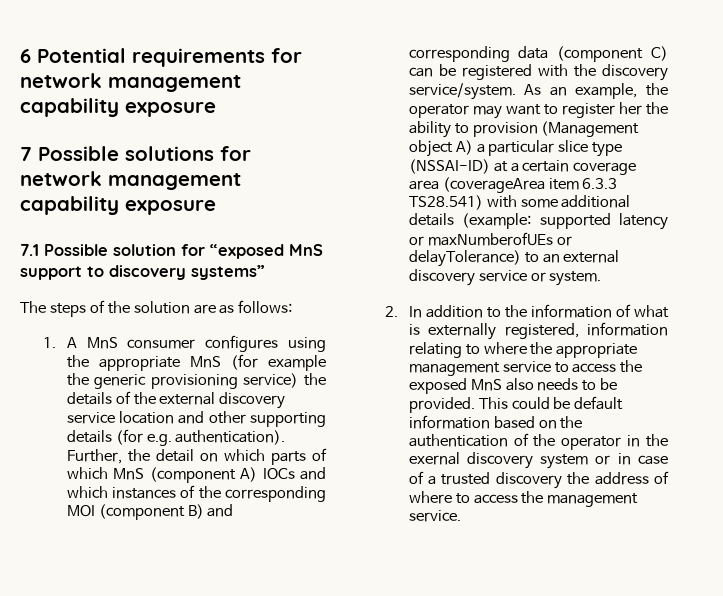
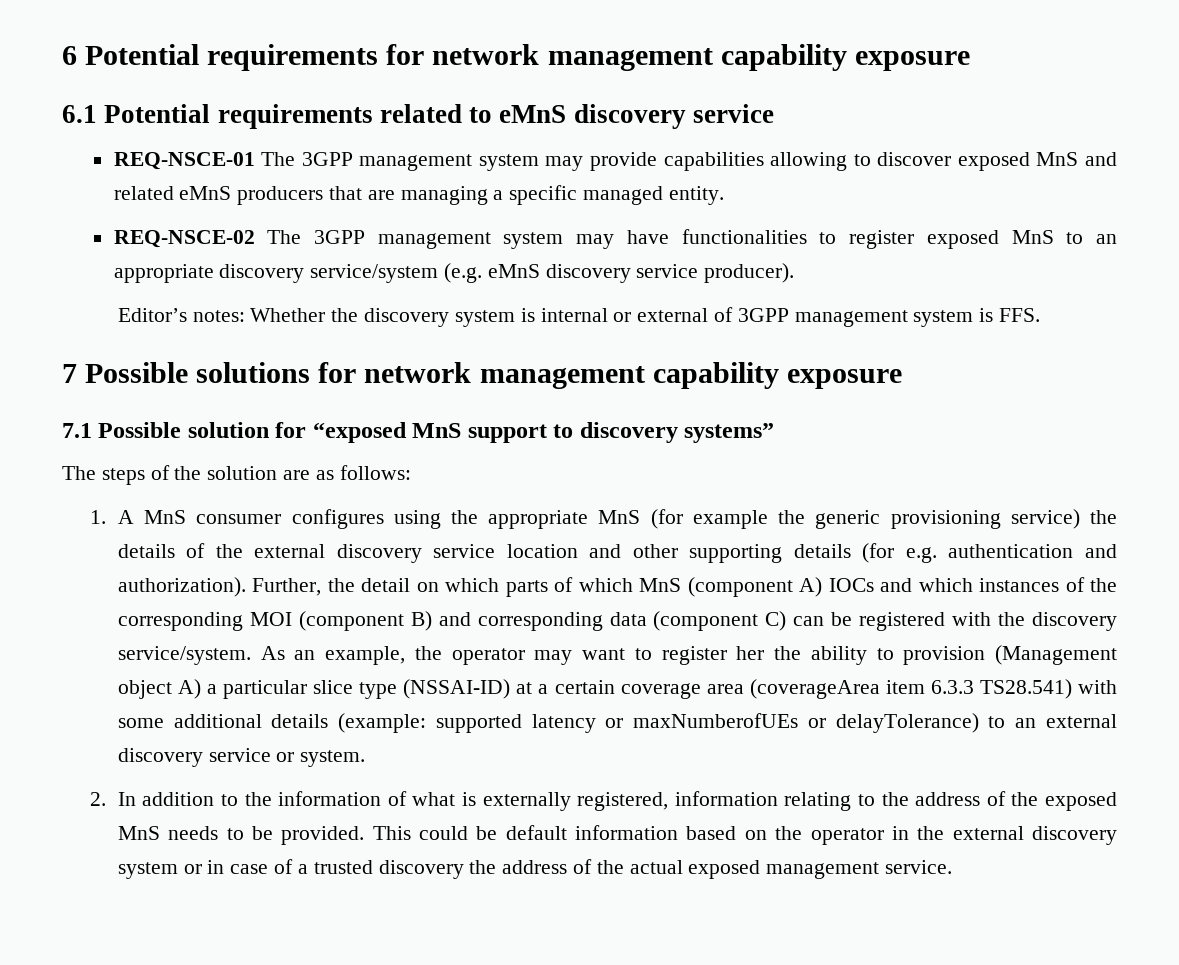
(216, 109) none -> [62,104,775,129] [113,152,1117,171] [113,185,724,205] [113,229,1117,249] [113,263,795,283] [117,307,1040,327] // 6.1 Potential requirements related to eMnS discovery service // REQ-NSCE-01 The 3GPP management system may provide capabilities allowing to discover exposed MnS and related eMnS producers that are managing a specific managed entity. // REQ-NSCE-02 The 3GPP management system may have functionalities to register exposed MnS to an appropriate discovery service/system (e.g. eMnS discovery service producer). // Editor’s notes: Whether the discovery system is internal or external of 3GPP management system is FFS.
[175,430,286,445] authentication). -> [948,544,1118,558] [117,577,246,597] authentication and authorization).
[483,342,638,358] [408,361,617,376] where the appropriate management service to access -> [881,791,1006,806] the address of
[505,378,534,391] also -> (160, 833) none
[408,433,556,447] authentication of the -> (803, 833) none
[408,452,460,465] exernal -> [952,826,1024,840] external
[408,491,544,504] where to access the -> [596,860,761,879] the actual exposed

